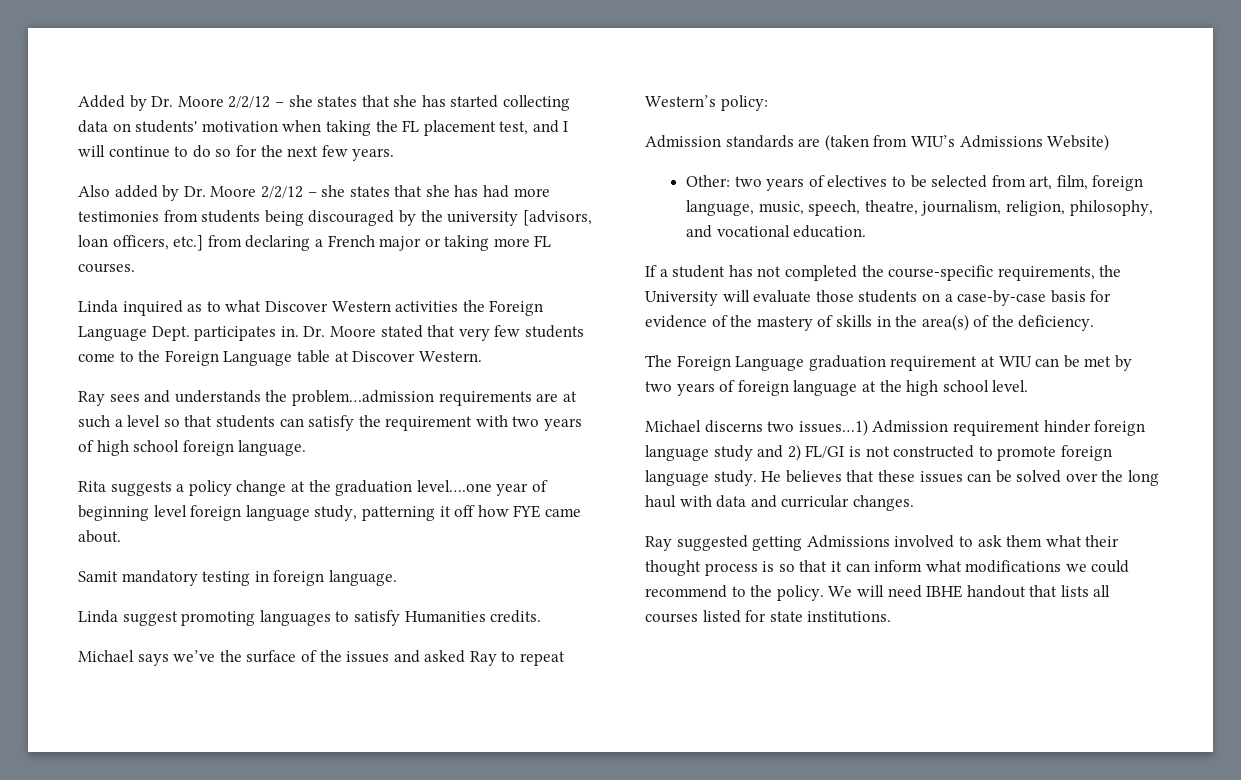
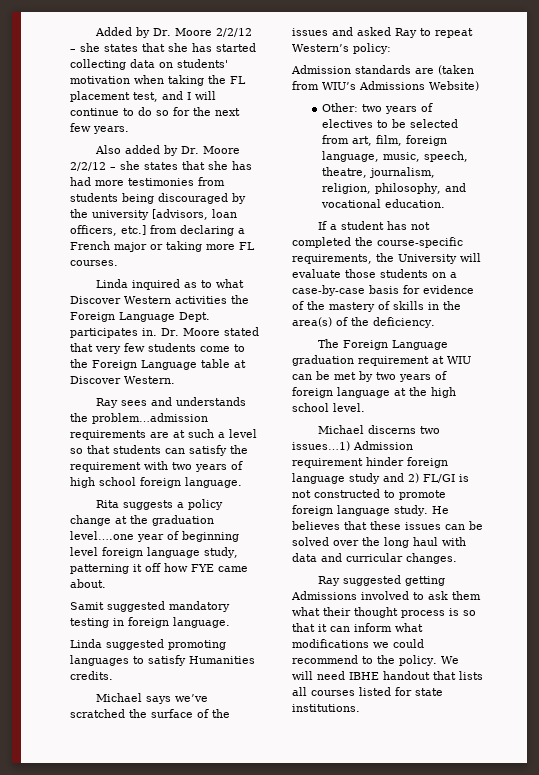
(118, 576) none -> [107,601,165,612] suggested
[122,611,178,626] suggest -> [106,639,164,650] suggested
(216, 656) none -> [70,709,125,718] scratched

